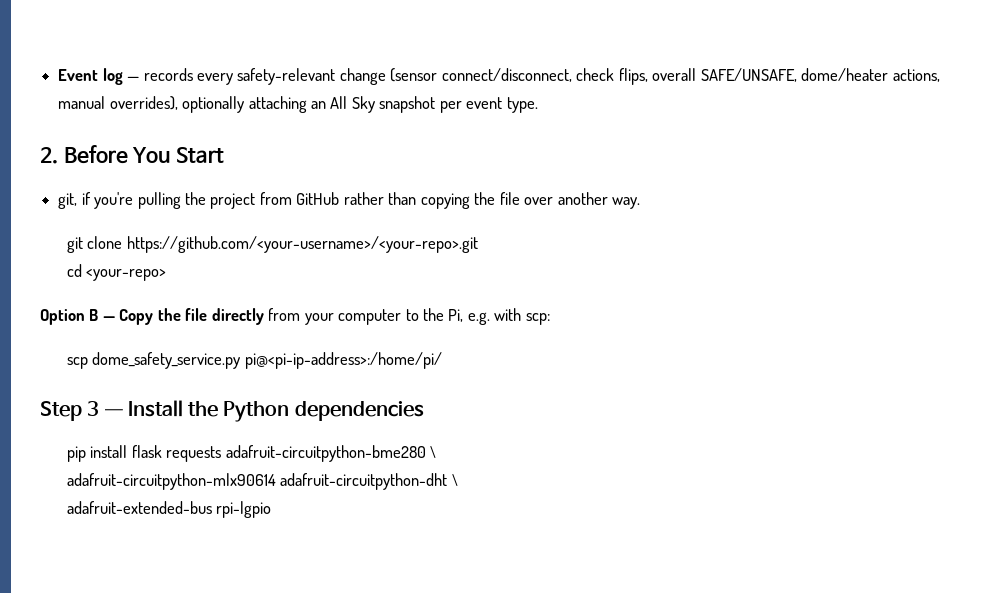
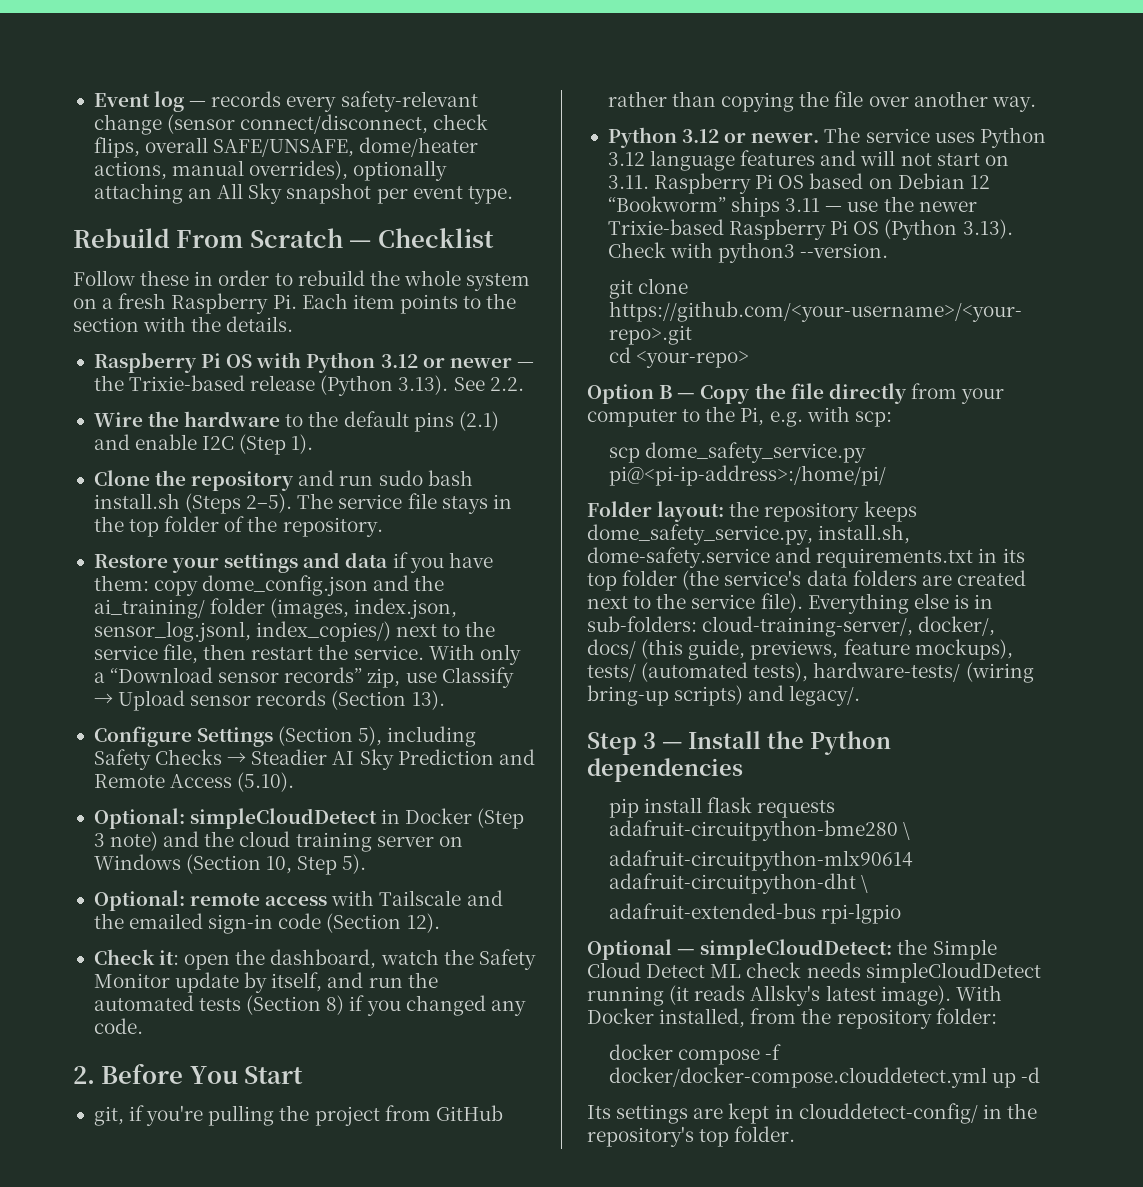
(538, 105) none -> [73,228,494,248] [73,270,531,291] [73,293,517,314] [73,316,294,332] [93,352,534,373] [93,375,524,396] [93,411,499,432] [93,434,314,455] [93,470,473,491] [93,493,512,514] [93,516,383,537] [93,552,493,573] [93,575,445,596] [93,598,458,619] [93,621,496,642] [93,644,521,665] [93,667,514,688] [93,690,445,711] [93,726,477,747] [93,749,535,770] [93,772,295,792] [93,808,525,829] [93,831,463,852] [93,854,367,875] [93,890,503,911] [93,913,440,934] [93,949,536,970] [93,972,438,993] [93,995,526,1016] [93,1018,143,1034] // Rebuild From Scratch — Checklist // Follow these in order to rebuild the whole system on a fresh Raspberry Pi. Each item points to the section with the details. // Raspberry Pi OS with Python 3.12 or newer — the Trixie-based release (Python 3.13). See 2.2. // Wire the hardware to the default pins (2.1) and enable I2C (Step 1). // Clone the repository and run sudo bash install.sh (Steps 2–5). The service file stays in the top folder of the repository. // Restore your settings and data if you have them: copy dome_config.json and the ai_training/ folder (images, index.json, sensor_log.jsonl, index_copies/) next to the service file, then restart the service. With only a “Download sensor records” zip, use Classify → Upload sensor records (Section 13). // Configure Settings (Section 5), including Safety Checks → Steadier AI Sky Prediction and Remote Access (5.10). // Optional: simpleCloudDetect in Docker (Step 3 note) and the cloud training server on Windows (Section 10, Step 5). // Optional: remote access with Tailscale and the emailed sign-in code (Section 12). // Check it: open the dashboard, watch the Safety Monitor update by itself, and run the automated tests (Section 8) if you changed any code.
(640, 203) none -> [607,127,1046,148] [607,150,1009,171] [607,173,990,194] [607,196,977,217] [607,219,1013,240] [607,242,889,263] // Python 3.12 or newer. The service uses Python 3.12 language features and will not start on 3.11. Raspberry Pi OS based on Debian 12 “Bookworm” ships 3.11 — use the newer Trixie-based Raspberry Pi OS (Python 3.13). Check with python3 --version.
(442, 360) none -> [587,501,917,522] [587,524,911,545] [587,547,1025,568] [587,570,1026,591] [587,593,994,614] [587,616,996,637] [587,639,1013,660] [587,662,1034,683] [587,685,861,706] // Folder layout: the repository keeps dome_safety_service.py, install.sh, dome-safety.service and requirements.txt in its top folder (the service's data folders are created next to the service file). Everything else is in sub-folders: cloud-training-server/, docker/, docs/ (this guide, previews, feature mockups), tests/ (automated tests), hardware-tests/ (wiring bring-up scripts) and legacy/.
(272, 509) none -> [587,939,997,960] [587,962,1041,983] [587,985,1002,1006] [587,1008,997,1029] [608,1044,781,1065] [608,1067,1040,1088] [587,1103,1037,1124] [587,1126,796,1147] // Optional — simpleCloudDetect: the Simple Cloud Detect ML check needs simpleCloudDetect running (it reads Allsky's latest image). With Docker installed, from the repository folder: // docker compose -f docker/docker-compose.clouddetect.yml up -d // Its settings are kept in clouddetect-config/ in the repository's top folder.

